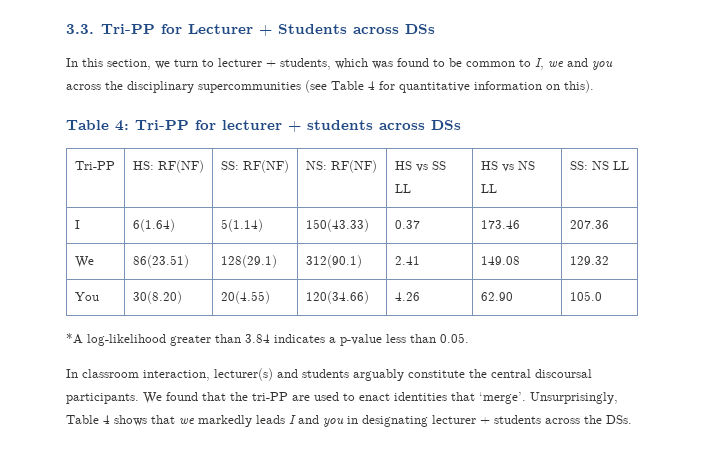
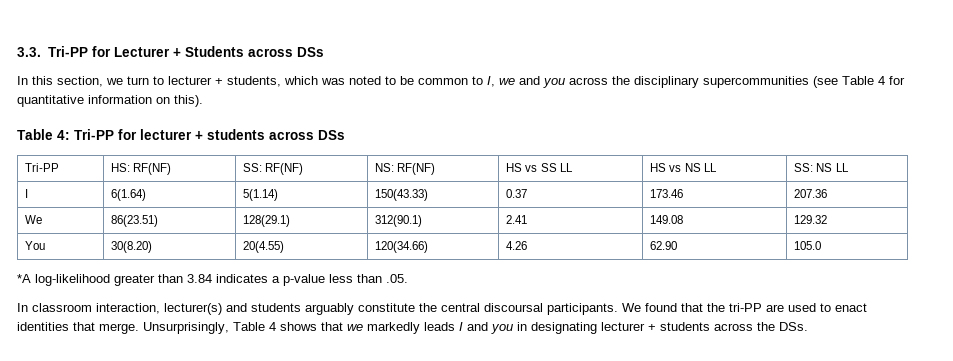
[397,58,429,67] found -> [349,76,381,85] noted
[440,333,469,343] 0.05. -> [386,274,408,283] .05.
[479,392,526,404] ‘merge’. -> [99,323,139,334] merge.

